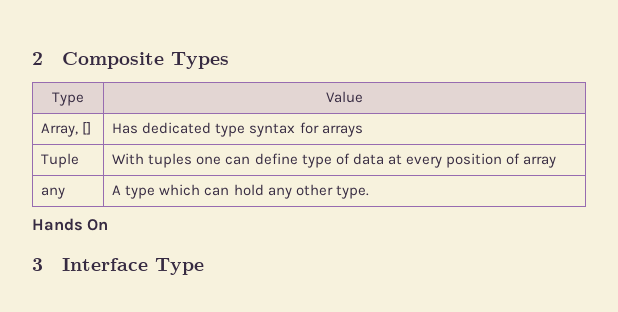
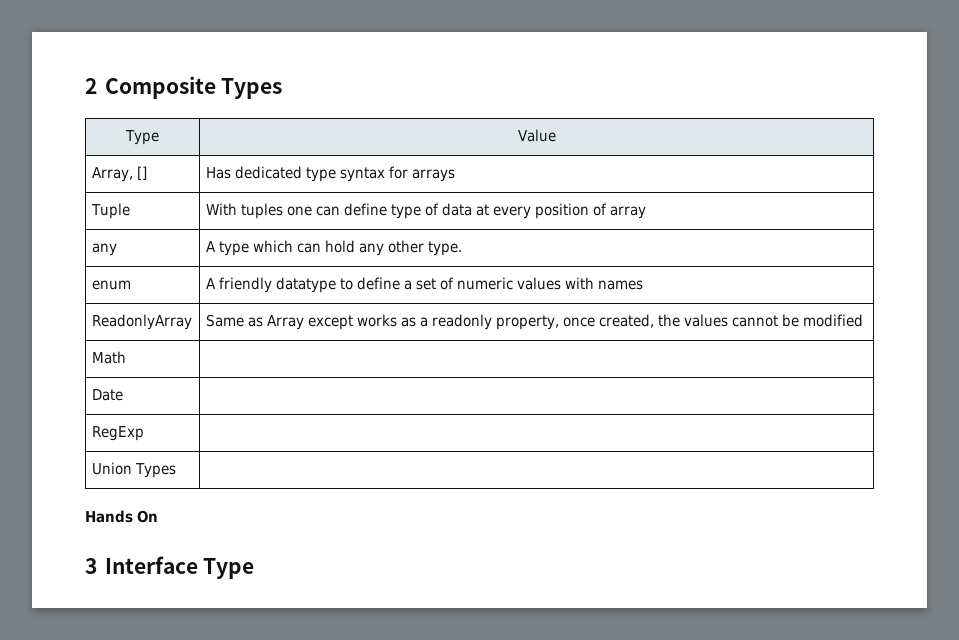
(369, 192) none -> [91,280,131,290] [205,277,644,293] [91,314,192,330] [205,314,864,330] [91,351,126,364] [91,389,123,401] [91,426,144,441] [91,462,176,478] // enum | A friendly datatype to define a set of numeric values with names // ReadonlyArray | Same as Array except works as a readonly property, once created, the values cannot be modified // Math | // Date | // RegExp | // Union Types |

